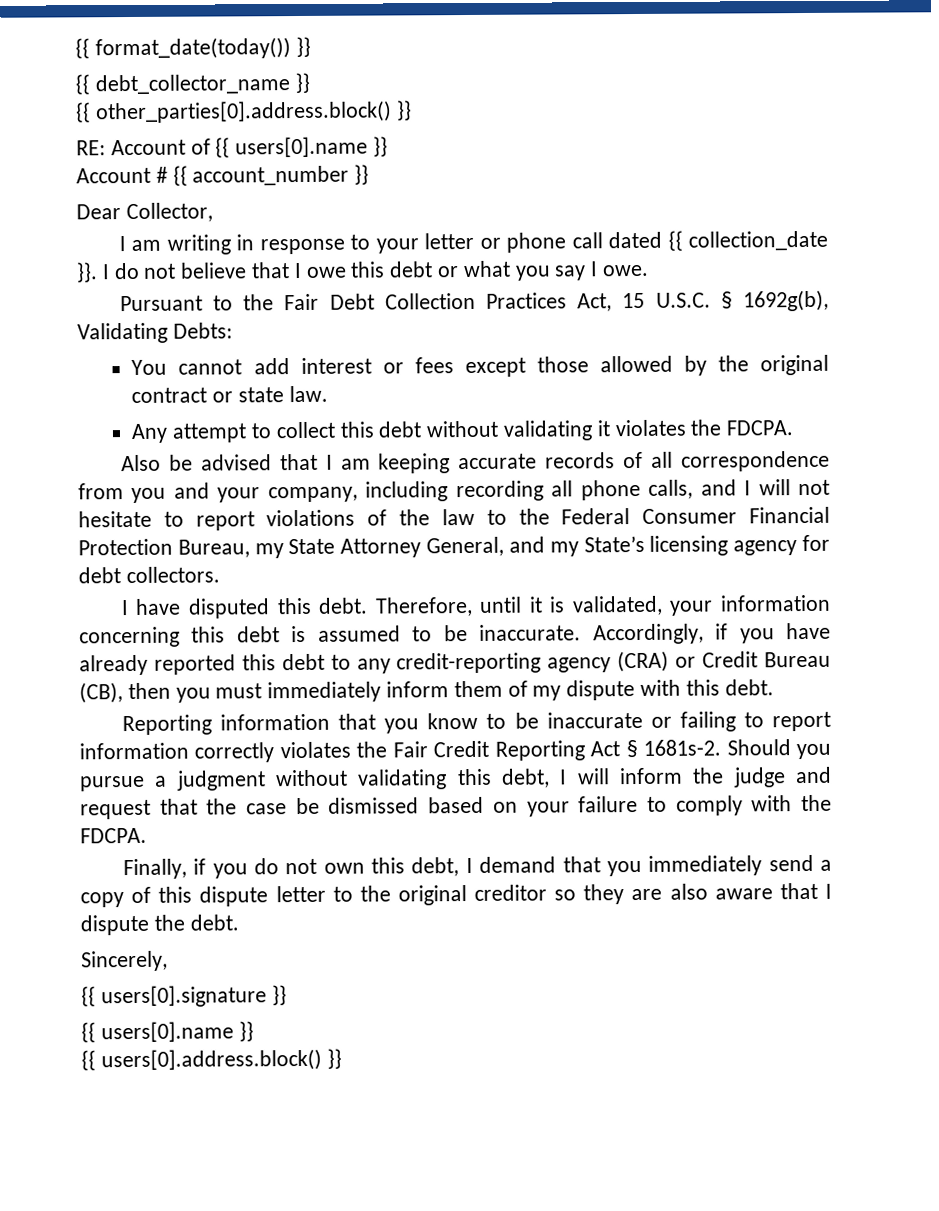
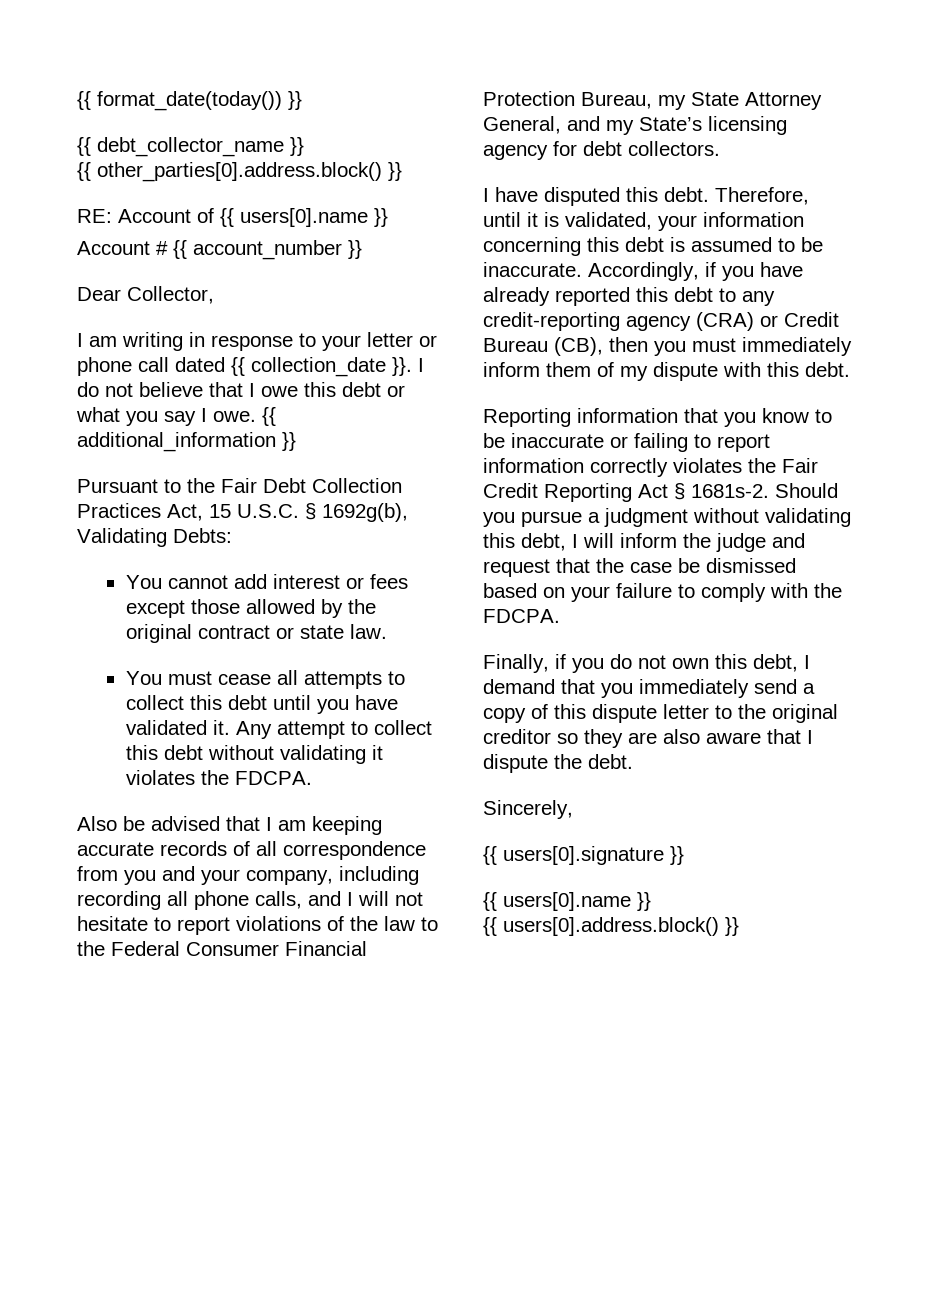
(650, 270) none -> [262,407,276,426] [77,432,296,452] {{ additional_information }}
(328, 394) none -> [125,670,405,689] [125,695,398,714] [125,720,230,735] You must cease all attempts to collect this debt until you have validated it.

